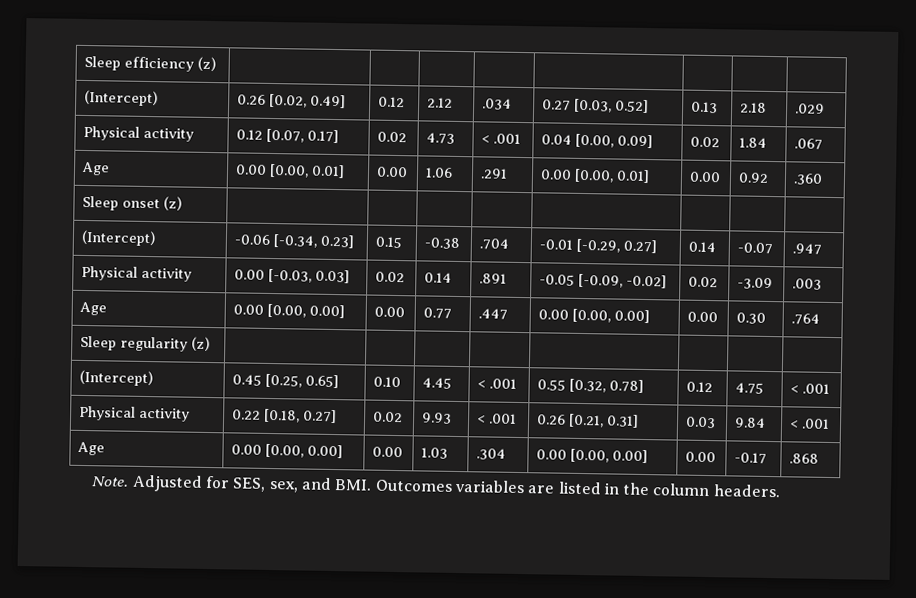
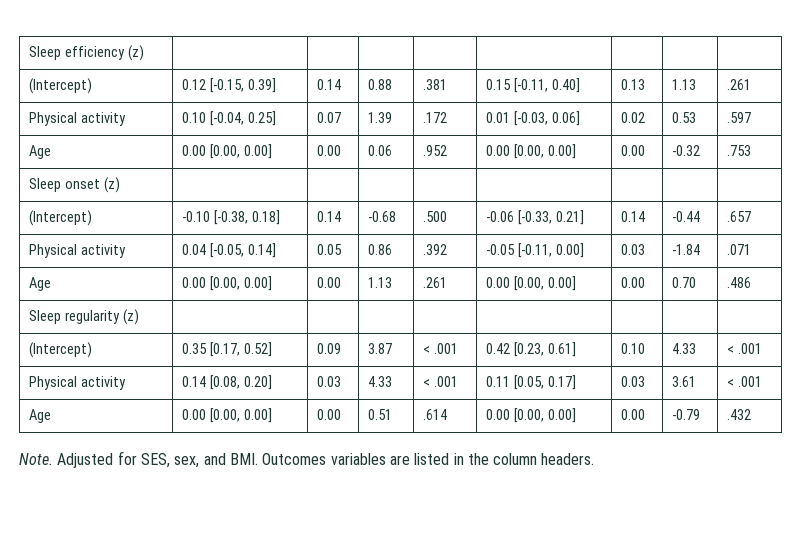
[237,93,347,109] [378,96,406,108] [427,97,454,108] [482,98,513,110] [542,98,650,114] 0.26 [0.02, 0.49] | 0.12 | 2.12 | .034 | 0.27 [0.03, 0.52] -> [182,78,277,93] [317,79,342,90] [368,79,393,90] [423,79,448,90] [486,78,581,93] 0.12 [-0.15, 0.39] | 0.14 | 0.88 | .381 | 0.15 [-0.11, 0.40]
[740,102,768,113] [795,103,826,114] [83,125,195,142] [236,128,340,144] [377,131,408,143] [426,132,456,144] [481,133,522,144] [541,133,654,149] [690,136,721,148] [739,137,768,148] [794,138,824,150] [81,161,111,176] [235,163,346,179] [376,166,409,178] [425,167,454,178] [480,168,509,179] [540,168,651,184] [689,171,722,183] [738,172,770,183] [793,173,824,185] 2.18 | .029 // Physical activity | 0.12 [0.07, 0.17] | 0.02 | 4.73 | < .001 | 0.04 [0.00, 0.09] | 0.02 | 1.84 | .067 // Age | 0.00 [0.00, 0.01] | 0.00 | 1.06 | .291 | 0.00 [0.00, 0.01] | 0.00 | 0.92 | .360 -> [672,79,697,90] [727,79,752,90] [29,112,127,126] [182,111,277,126] [317,112,342,123] [368,112,393,123] [423,112,448,123] [486,111,581,126] [621,112,646,123] [672,112,697,123] [727,112,752,123] [29,145,52,159] [182,144,273,159] [317,145,342,156] [368,145,393,156] [423,145,448,156] [486,144,577,159] [621,145,646,156] [672,145,701,156] [727,145,752,156] 1.13 | .261 // Physical activity | 0.10 [-0.04, 0.25] | 0.07 | 1.39 | .172 | 0.01 [-0.03, 0.06] | 0.02 | 0.53 | .597 // Age | 0.00 [0.00, 0.00] | 0.00 | 0.06 | .952 | 0.00 [0.00, 0.00] | 0.00 | -0.32 | .753
[234,234,356,249] [375,236,403,249] [424,237,461,250] [479,238,510,250] [539,238,658,254] [688,241,717,253] [737,242,774,255] [792,243,823,255] [81,265,193,282] [234,268,351,284] [375,271,406,283] [424,272,453,283] [479,273,508,284] [539,273,668,289] [688,276,719,288] [737,277,774,290] [792,278,823,290] [79,301,108,316] [233,303,346,319] [374,306,406,318] [423,307,453,319] [478,308,509,320] [538,308,651,324] [687,311,719,323] [736,312,767,324] [791,313,821,325] -0.06 [-0.34, 0.23] | 0.15 | -0.38 | .704 | -0.01 [-0.29, 0.27] | 0.14 | -0.07 | .947 // Physical activity | 0.00 [-0.03, 0.03] | 0.02 | 0.14 | .891 | -0.05 [-0.09, -0.02] | 0.02 | -3.09 | .003 // Age | 0.00 [0.00, 0.00] | 0.00 | 0.77 | .447 | 0.00 [0.00, 0.00] | 0.00 | 0.30 | .764 -> [182,210,281,225] [317,211,342,222] [368,211,397,222] [423,211,448,222] [486,210,585,225] [621,211,646,222] [672,211,701,222] [727,211,752,222] [29,244,127,258] [182,243,277,258] [317,244,343,255] [368,244,393,255] [423,244,448,255] [486,243,585,258] [621,244,646,255] [672,244,701,255] [727,244,752,255] [29,277,52,291] [182,276,273,291] [317,277,342,288] [368,277,393,288] [423,277,448,288] [486,276,577,291] [621,277,646,288] [672,277,697,288] [727,277,752,288] -0.10 [-0.38, 0.18] | 0.14 | -0.68 | .500 | -0.06 [-0.33, 0.21] | 0.14 | -0.44 | .657 // Physical activity | 0.04 [-0.05, 0.14] | 0.05 | 0.86 | .392 | -0.05 [-0.11, 0.00] | 0.03 | -1.84 | .071 // Age | 0.00 [0.00, 0.00] | 0.00 | 1.13 | .261 | 0.00 [0.00, 0.00] | 0.00 | 0.70 | .486
[232,373,340,389] [373,376,402,388] [422,377,453,389] [477,378,518,389] [537,378,645,394] [686,381,714,393] [735,382,765,394] 0.45 [0.25, 0.65] | 0.10 | 4.45 | < .001 | 0.55 [0.32, 0.78] | 0.12 | 4.75 -> [182,342,273,357] [317,343,342,354] [368,343,393,354] [423,343,459,354] [486,342,577,357] [621,343,646,354] [672,343,697,354] 0.35 [0.17, 0.52] | 0.09 | 3.87 | < .001 | 0.42 [0.23, 0.61] | 0.10 | 4.33
[232,408,338,424] [373,411,404,423] [421,412,453,424] [477,413,518,424] [536,413,640,428] [685,416,717,429] [734,417,767,428] 0.22 [0.18, 0.27] | 0.02 | 9.93 | < .001 | 0.26 [0.21, 0.31] | 0.03 | 9.84 -> [182,375,273,390] [317,376,342,387] [368,376,393,387] [423,376,459,387] [486,375,577,390] [621,376,646,387] [672,376,697,387] 0.14 [0.08, 0.20] | 0.03 | 4.33 | < .001 | 0.11 [0.05, 0.17] | 0.03 | 3.61
[421,447,449,459] [476,448,507,460] [536,448,649,464] [685,451,717,463] [734,452,768,464] [789,453,820,464] 1.03 | .304 | 0.00 [0.00, 0.00] | 0.00 | -0.17 | .868 -> [368,409,393,420] [423,409,448,420] [486,408,577,423] [621,409,646,420] [672,409,701,420] [727,409,752,420] 0.51 | .614 | 0.00 [0.00, 0.00] | 0.00 | -0.79 | .432

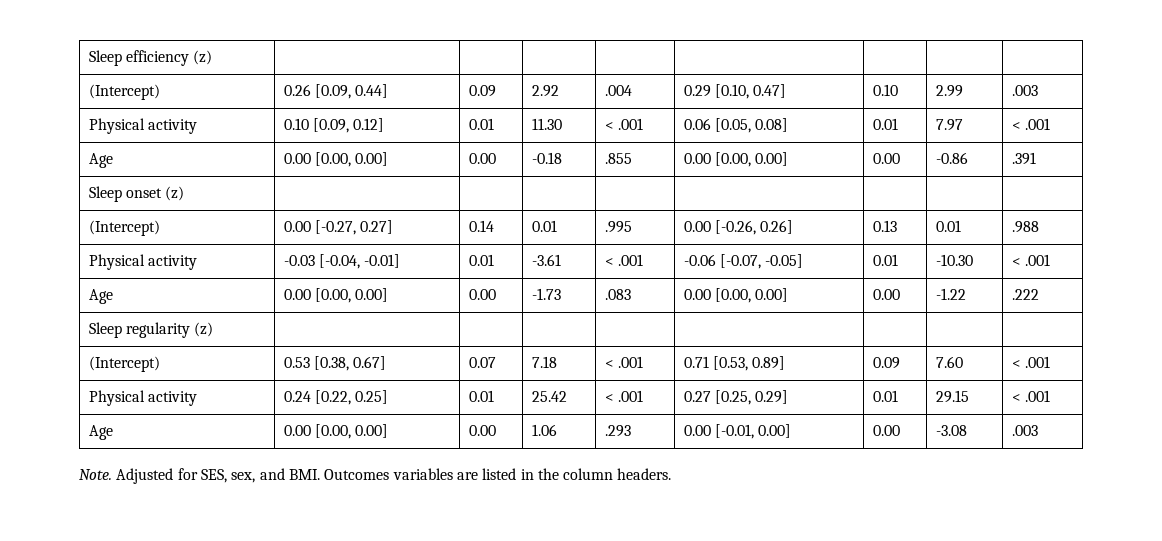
[182,78,277,93] [317,79,342,90] [368,79,393,90] [423,79,448,90] [486,78,581,93] [621,79,646,90] [672,79,697,90] [727,79,752,90] [29,112,127,126] [182,111,277,126] [317,112,342,123] [368,112,393,123] [423,112,448,123] [486,111,581,126] [621,112,646,123] [672,112,697,123] [727,112,752,123] [29,145,52,159] [182,144,273,159] [317,145,342,156] [368,145,393,156] [423,145,448,156] [486,144,577,159] [621,145,646,156] [672,145,701,156] [727,145,752,156] 0.12 [-0.15, 0.39] | 0.14 | 0.88 | .381 | 0.15 [-0.11, 0.40] | 0.13 | 1.13 | .261 // Physical activity | 0.10 [-0.04, 0.25] | 0.07 | 1.39 | .172 | 0.01 [-0.03, 0.06] | 0.02 | 0.53 | .597 // Age | 0.00 [0.00, 0.00] | 0.00 | 0.06 | .952 | 0.00 [0.00, 0.00] | 0.00 | -0.32 | .753 -> [283,84,389,99] [468,85,496,97] [531,85,559,97] [604,85,632,96] [683,84,787,99] [872,84,898,96] [935,85,963,97] [1011,85,1038,96] [88,118,197,134] [283,118,385,133] [468,118,494,130] [531,118,562,130] [604,118,643,130] [683,118,789,133] [872,118,898,130] [935,119,963,131] [1011,118,1050,130] [88,153,113,168] [283,152,389,167] [468,153,496,164] [531,152,562,164] [604,153,632,164] [683,152,789,167] [872,153,900,164] [935,152,968,164] [1011,152,1036,165] 0.26 [0.09, 0.44] | 0.09 | 2.92 | .004 | 0.29 [0.10, 0.47] | 0.10 | 2.99 | .003 // Physical activity | 0.10 [0.09, 0.12] | 0.01 | 11.30 | < .001 | 0.06 [0.05, 0.08] | 0.01 | 7.97 | < .001 // Age | 0.00 [0.00, 0.00] | 0.00 | -0.18 | .855 | 0.00 [0.00, 0.00] | 0.00 | -0.86 | .391
[182,210,281,225] [317,211,342,222] [368,211,397,222] [423,211,448,222] [486,210,585,225] [621,211,646,222] [672,211,701,222] [727,211,752,222] [29,244,127,258] [182,243,277,258] [317,244,343,255] [368,244,393,255] [423,244,448,255] [486,243,585,258] [621,244,646,255] [672,244,701,255] [727,244,752,255] [29,277,52,291] [182,276,273,291] [317,277,342,288] [368,277,393,288] [423,277,448,288] [486,276,577,291] [621,277,646,288] [672,277,697,288] [727,277,752,288] -0.10 [-0.38, 0.18] | 0.14 | -0.68 | .500 | -0.06 [-0.33, 0.21] | 0.14 | -0.44 | .657 // Physical activity | 0.04 [-0.05, 0.14] | 0.05 | 0.86 | .392 | -0.05 [-0.11, 0.00] | 0.03 | -1.84 | .071 // Age | 0.00 [0.00, 0.00] | 0.00 | 1.13 | .261 | 0.00 [0.00, 0.00] | 0.00 | 0.70 | .486 -> [283,220,394,235] [468,220,494,232] [531,220,557,232] [604,221,632,233] [683,220,794,235] [872,220,897,232] [935,220,961,232] [1011,221,1039,233] [88,254,197,270] [283,254,401,269] [468,254,494,266] [531,254,561,266] [604,254,643,266] [683,254,804,269] [872,254,898,266] [935,254,973,266] [1011,254,1050,266] [88,289,113,304] [283,288,389,303] [468,289,496,300] [531,288,561,300] [604,289,631,300] [683,288,789,303] [872,289,900,300] [935,288,966,300] [1011,289,1039,300] 0.00 [-0.27, 0.27] | 0.14 | 0.01 | .995 | 0.00 [-0.26, 0.26] | 0.13 | 0.01 | .988 // Physical activity | -0.03 [-0.04, -0.01] | 0.01 | -3.61 | < .001 | -0.06 [-0.07, -0.05] | 0.01 | -10.30 | < .001 // Age | 0.00 [0.00, 0.00] | 0.00 | -1.73 | .083 | 0.00 [0.00, 0.00] | 0.00 | -1.22 | .222
[182,342,273,357] [317,343,342,354] [368,343,393,354] [423,343,459,354] [486,342,577,357] [621,343,646,354] [672,343,697,354] [727,343,763,354] [29,376,127,390] [182,375,273,390] [317,376,342,387] [368,376,393,387] [423,376,459,387] [486,375,577,390] [621,376,646,387] [672,376,697,387] [727,376,763,387] [29,409,52,423] [182,408,273,423] [317,409,342,420] [368,409,393,420] [423,409,448,420] [486,408,577,423] [621,409,646,420] [672,409,701,420] [727,409,752,420] 0.35 [0.17, 0.52] | 0.09 | 3.87 | < .001 | 0.42 [0.23, 0.61] | 0.10 | 4.33 | < .001 // Physical activity | 0.14 [0.08, 0.20] | 0.03 | 4.33 | < .001 | 0.11 [0.05, 0.17] | 0.03 | 3.61 | < .001 // Age | 0.00 [0.00, 0.00] | 0.00 | 0.51 | .614 | 0.00 [0.00, 0.00] | 0.00 | -0.79 | .432 -> [283,356,387,371] [468,357,496,368] [531,356,557,368] [604,356,643,368] [683,356,786,371] [872,357,900,369] [935,356,963,368] [1011,356,1050,368] [88,390,197,406] [283,390,389,405] [468,390,494,402] [531,391,567,402] [604,390,643,402] [683,390,789,405] [872,390,898,402] [935,390,969,403] [1011,390,1050,402] [88,425,113,440] [283,424,389,439] [468,425,496,436] [531,424,557,436] [604,425,631,437] [683,424,792,439] [872,425,900,436] [935,425,967,436] [1011,425,1038,436] 0.53 [0.38, 0.67] | 0.07 | 7.18 | < .001 | 0.71 [0.53, 0.89] | 0.09 | 7.60 | < .001 // Physical activity | 0.24 [0.22, 0.25] | 0.01 | 25.42 | < .001 | 0.27 [0.25, 0.29] | 0.01 | 29.15 | < .001 // Age | 0.00 [0.00, 0.00] | 0.00 | 1.06 | .293 | 0.00 [-0.01, 0.00] | 0.00 | -3.08 | .003

